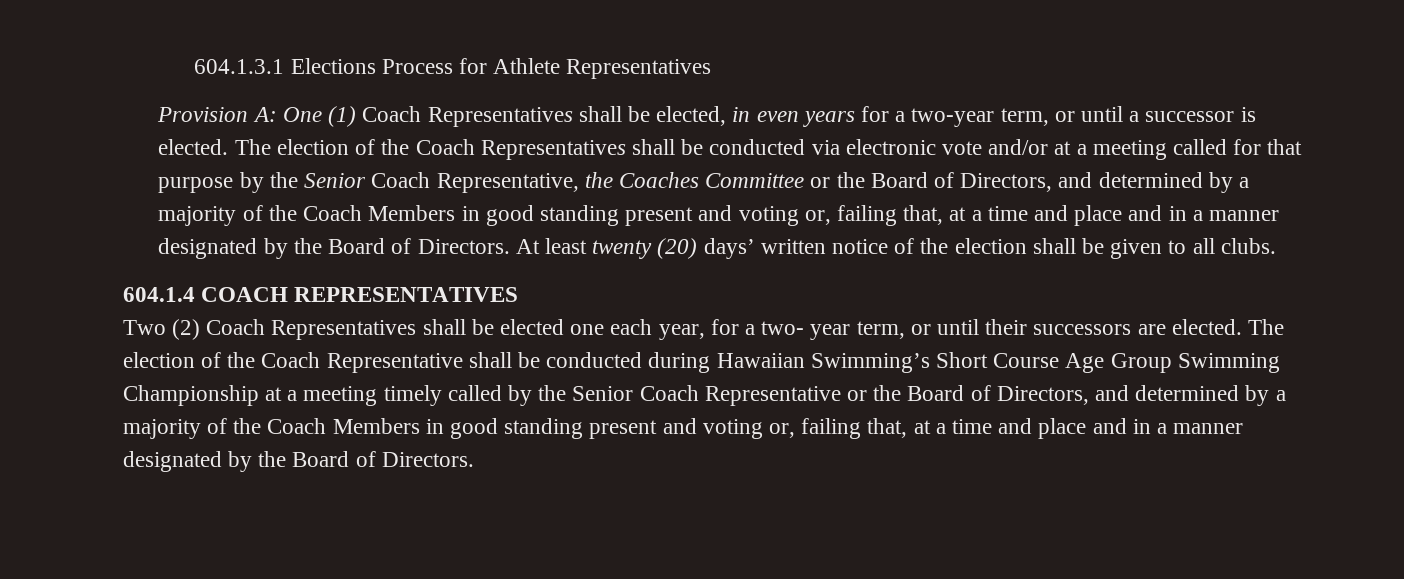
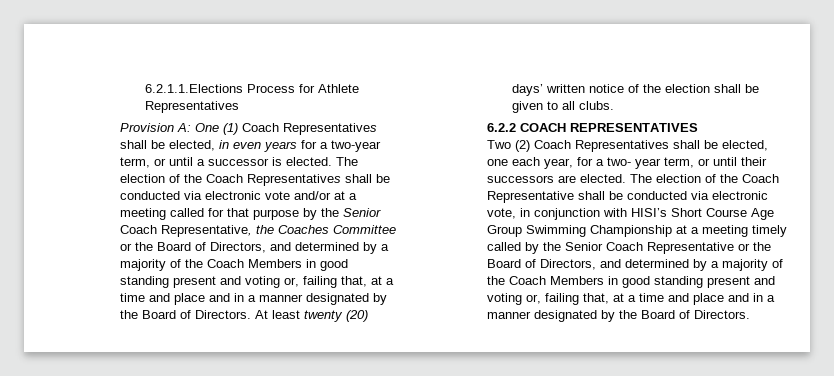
[194,58,376,74] 604.1.3.1 Elections -> [145,84,244,93] 6.2.1.1.Elections
[122,287,195,302] 604.1.4 -> [486,123,516,132] 6.2.2
[499,319,564,335] elected -> [721,140,768,151] elected,
[648,352,930,373] during Hawaiian Swimming’s -> [690,191,768,200] [486,208,667,220] via electronic vote, in conjunction with HISI’s

